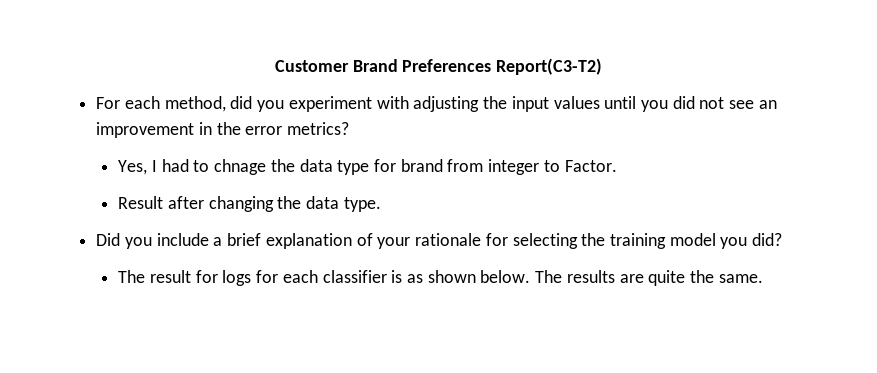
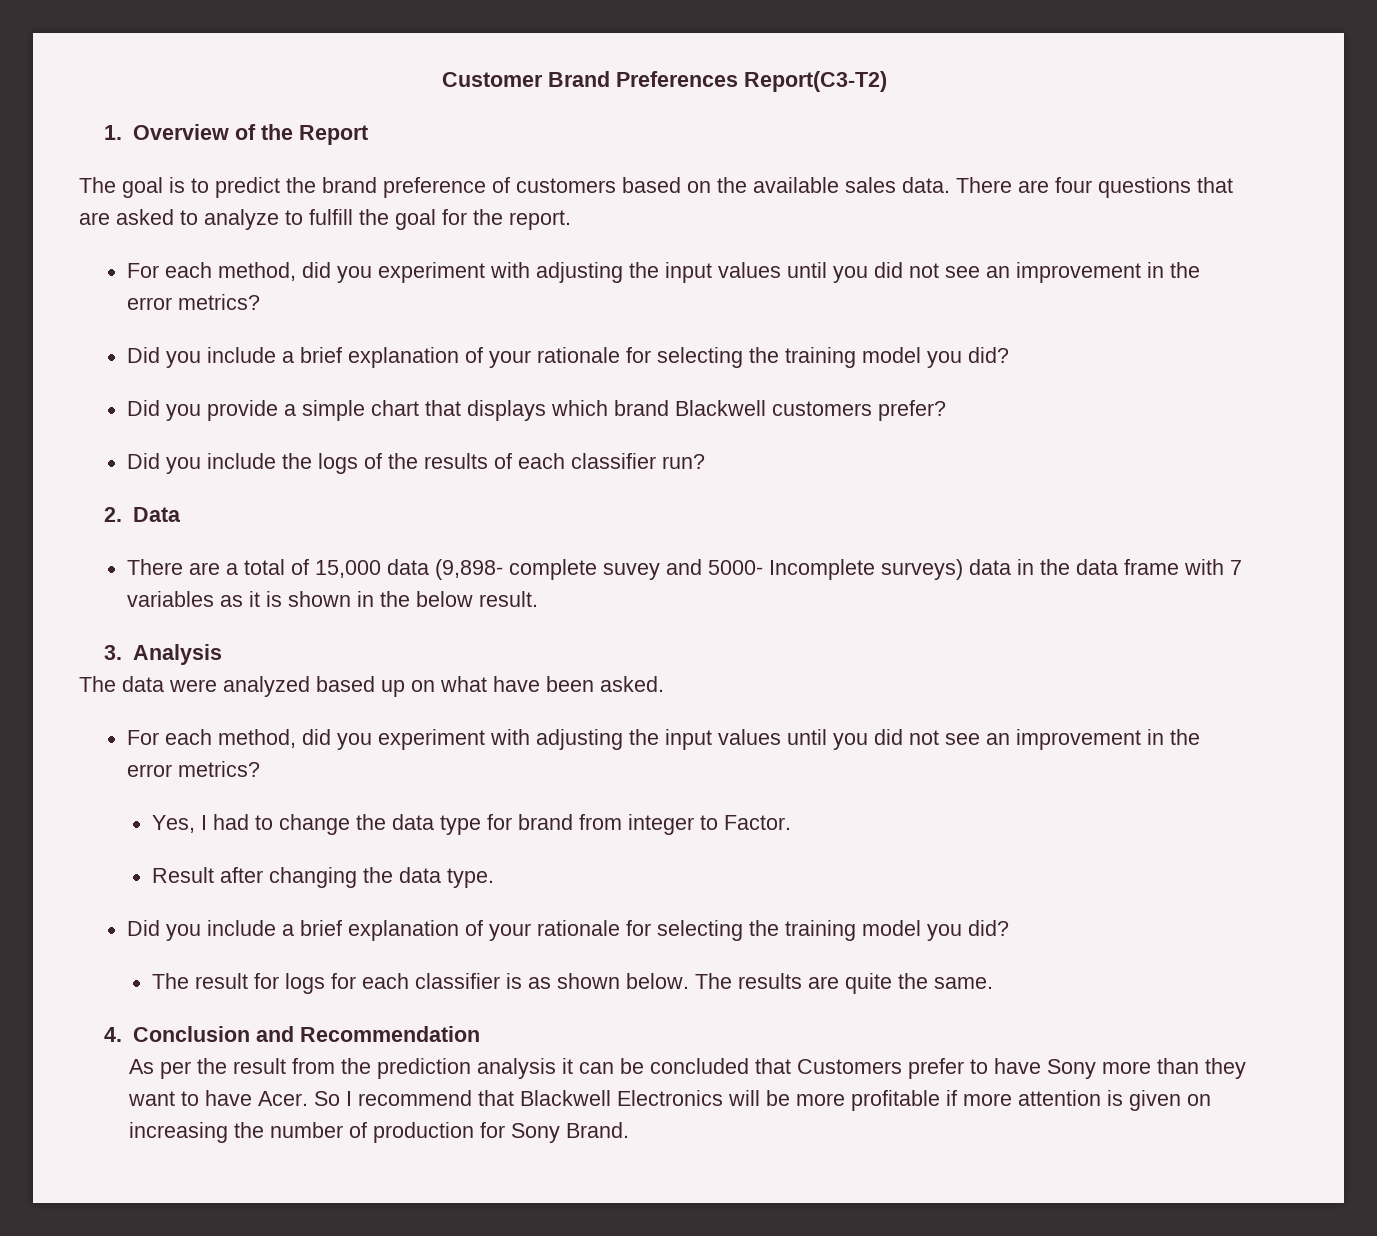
(603, 66) none -> [103,124,368,145] [79,177,1233,198] [79,209,571,230] [127,262,1201,283] [127,294,261,310] [127,347,1010,368] [127,400,947,421] [127,453,706,474] [103,507,181,522] [127,559,1243,580] [127,591,539,607] [103,644,222,665] [79,676,664,697] // 1. Overview of the Report // The goal is to predict the brand preference of customers based on the available sales data. There are four questions that are asked to analyze to fulfill the goal for the report. // For each method, did you experiment with adjusting the input values until you did not see an improvement in the error metrics? // Did you include a brief explanation of your rationale for selecting the training model you did? // Did you provide a simple chart that displays which brand Blackwell customers prefer? // Did you include the logs of the results of each classifier run? // 2. Data // There are a total of 15,000 data (9,898- complete suvey and 5000- Incomplete surveys) data in the data frame with 7 variables as it is shown in the below result. // 3. Analysis // The data were analyzed based up on what have been asked.
[214,159,267,175] chnage -> [279,814,351,835] change
(763, 278) none -> [103,1026,480,1042] [128,1058,1246,1079] [127,1090,1211,1111] [128,1122,629,1143] // 4. Conclusion and Recommendation // As per the result from the prediction analysis it can be concluded that Customers prefer to have Sony more than they want to have Acer. So I recommend that Blackwell Electronics will be more profitable if more attention is given on increasing the number of production for Sony Brand.

